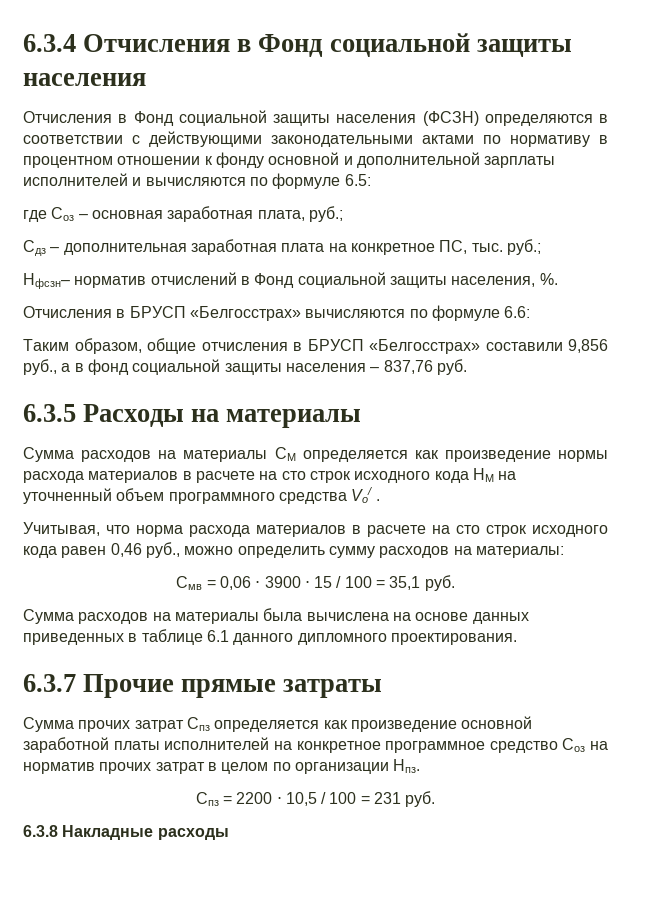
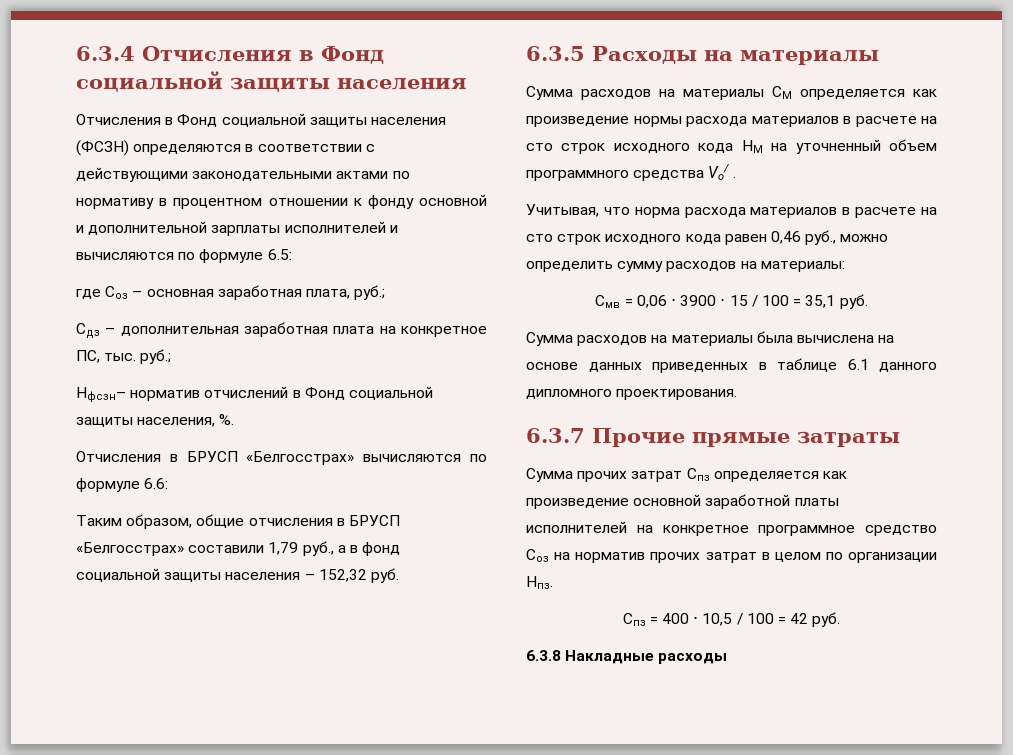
[568,339,608,353] 9,856 -> [268,542,299,555] 1,79
[383,360,433,374] 837,76 -> [318,569,367,582] 152,32
[236,792,273,804] 2200 -> [662,613,690,624] 400
[374,792,402,804] 231 -> [790,613,809,624] 42

